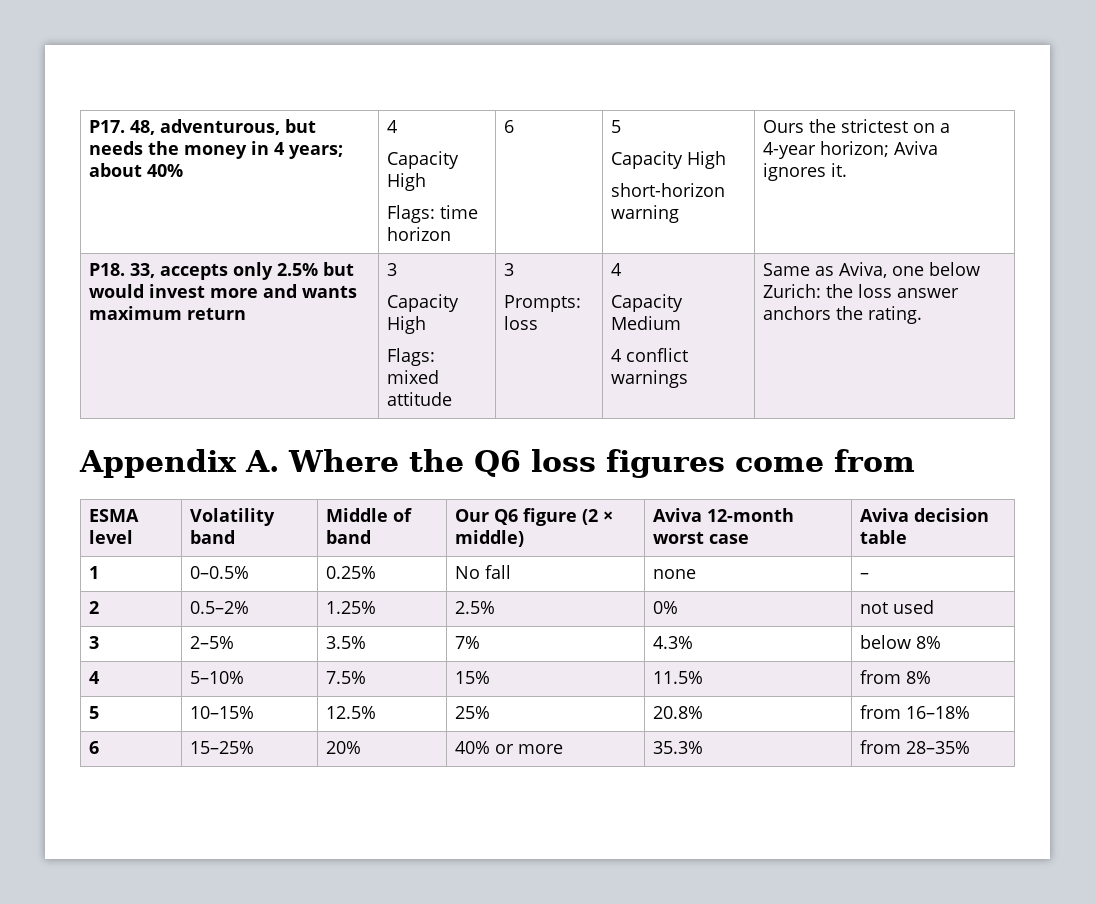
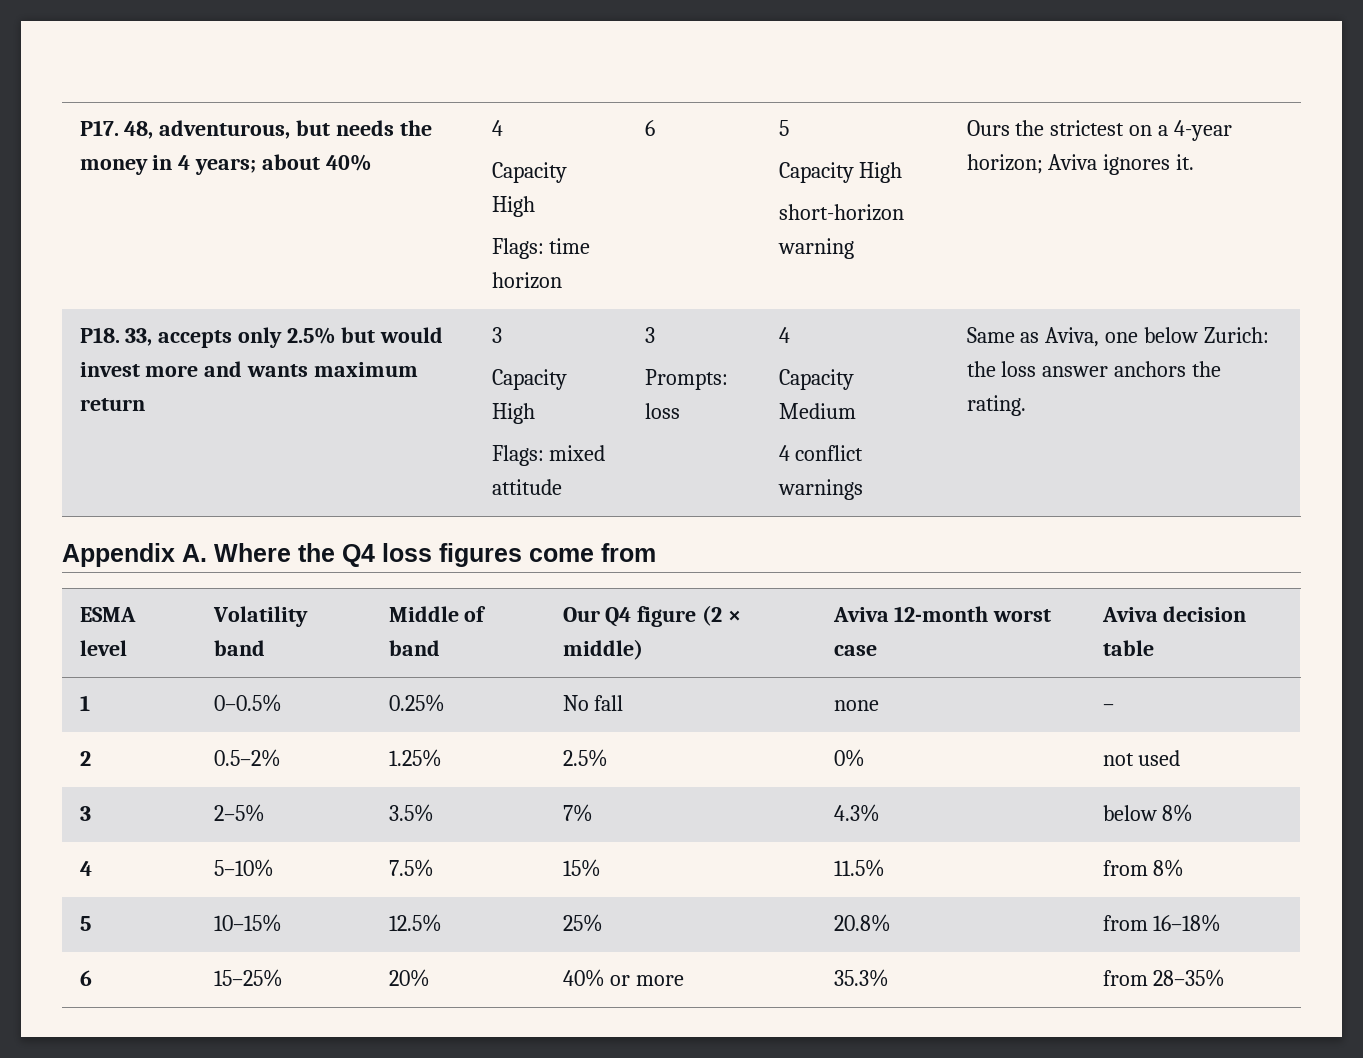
[474,450,521,477] Q6 -> [342,544,375,567] Q4
[494,509,519,525] Q6 -> [605,607,632,627] Q4

